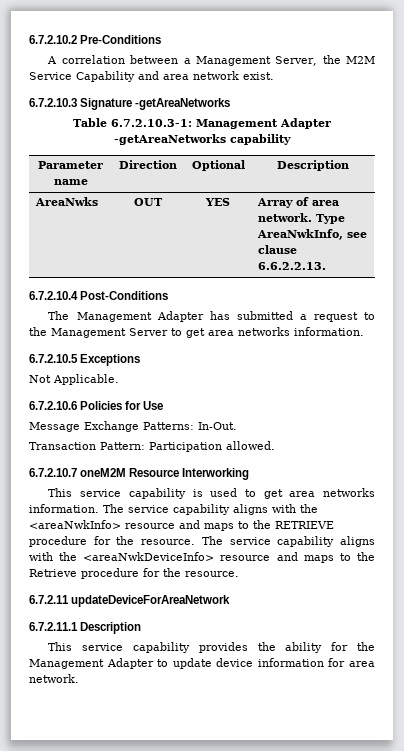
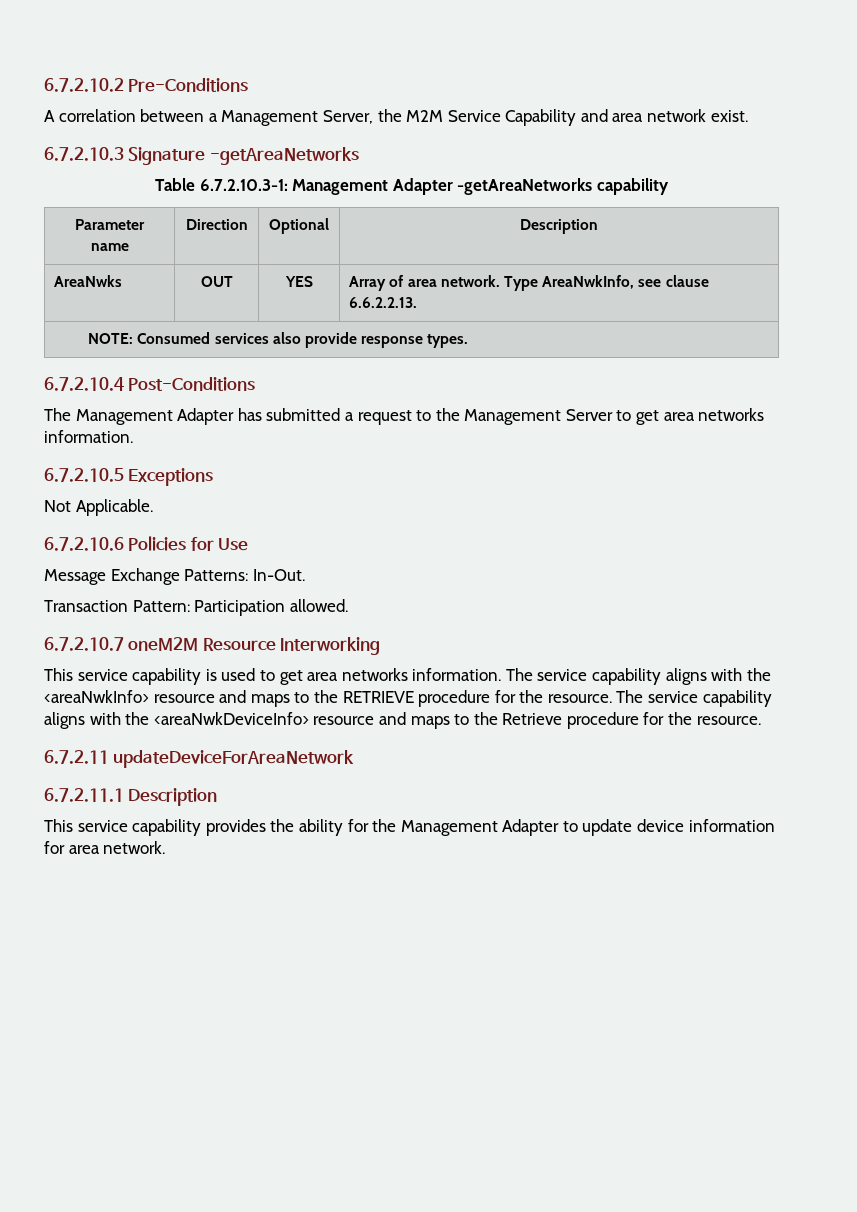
(326, 266) none -> [88,332,469,348] // NOTE: Consumed services also provide response types.

